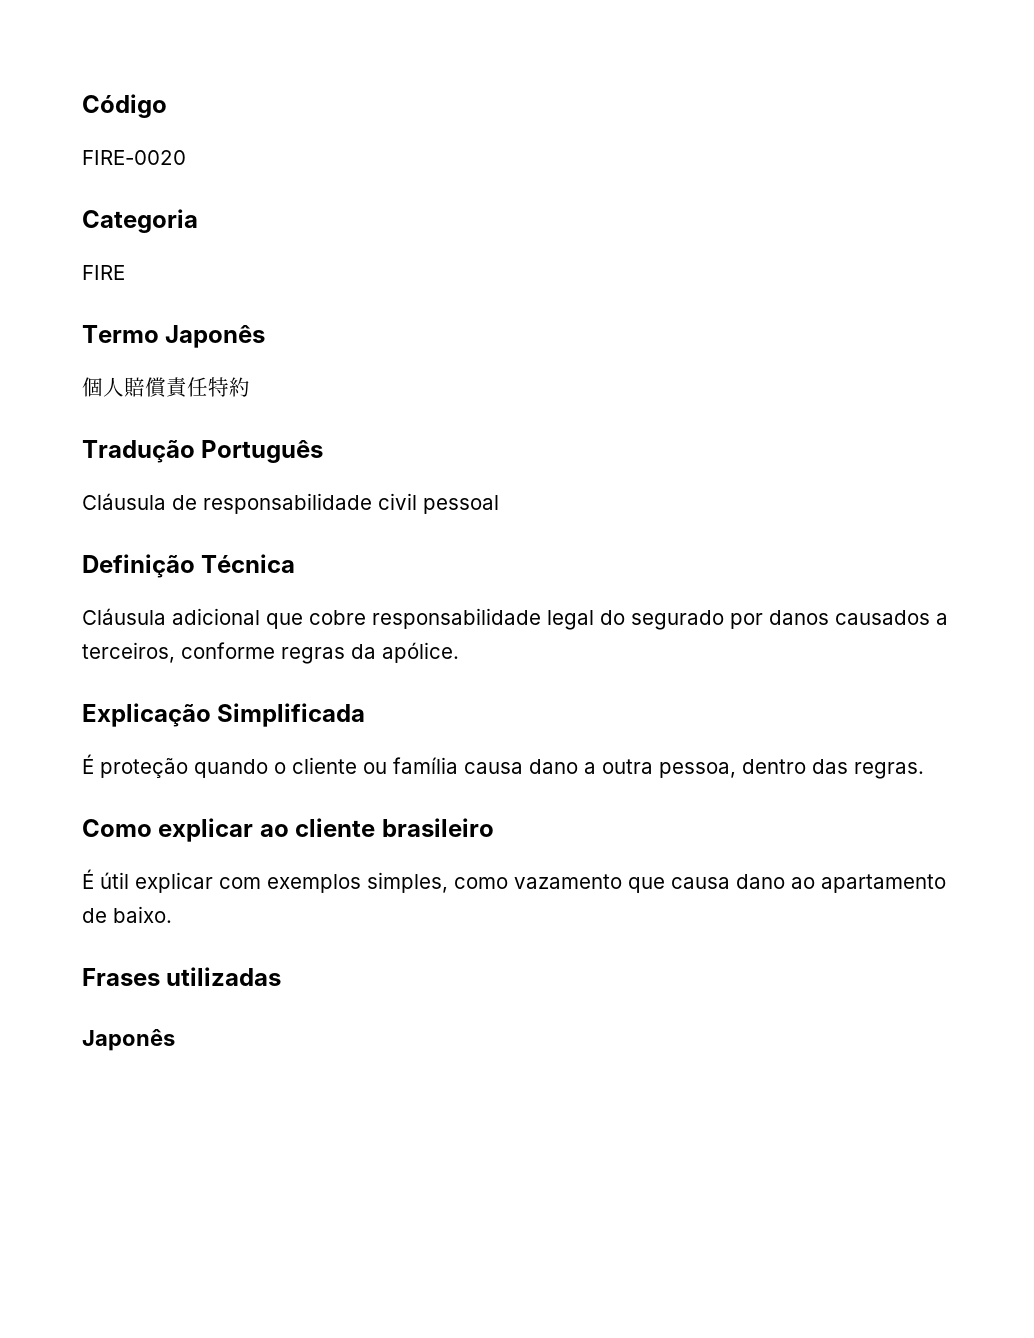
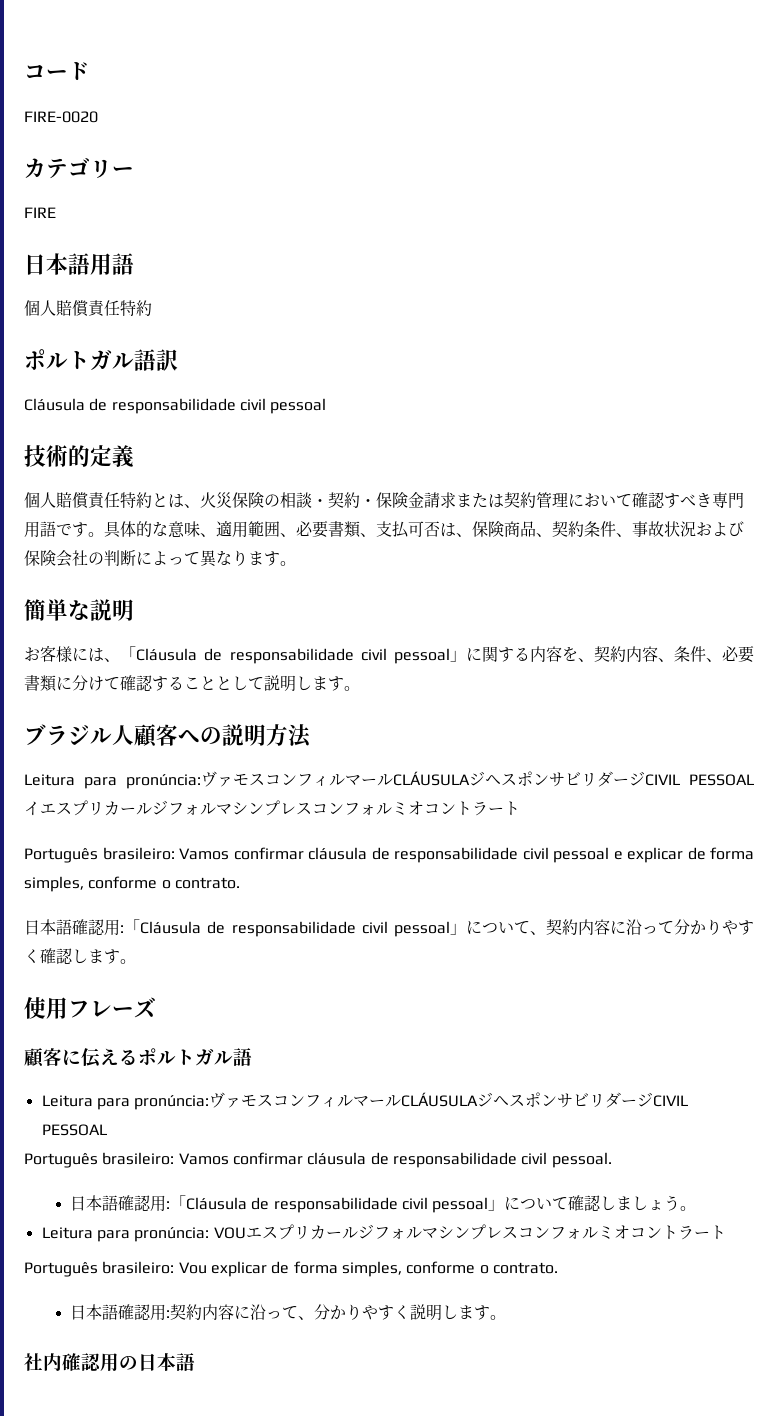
[82,94,167,118] Código -> [24,62,90,81] コード
[82,209,198,233] Categoria -> [24,157,134,179] カテゴリー
[82,325,266,348] Termo Japonês -> [24,253,134,275] 日本語用語
[82,440,324,463] Tradução Português -> [24,349,178,371] ポルトガル語訳
[82,554,296,578] [82,608,948,630] [82,642,459,664] [82,703,366,727] [82,754,924,779] [82,818,494,842] [82,869,946,893] [82,906,172,923] [82,967,282,986] [82,1029,175,1051] Definição Técnica // Cláusula adicional que cobre responsabilidade legal do segurado por danos causados a terceiros, conforme regras da apólice. // Explicação Simplificada // É proteção quando o cliente ou família causa dano a outra pessoa, dentro das regras. // Como explicar ao cliente brasileiro // É útil explicar com exemplos simples, como vazamento que causa dano ao apartamento de baixo. // Frases utilizadas // Japonês -> [24,445,134,467] [24,492,744,509] [24,520,744,538] [24,550,296,567] [24,599,134,621] [24,645,754,664] [24,675,360,692] [24,724,312,748] [24,771,754,789] [24,800,520,816] [24,847,754,863] [24,876,240,892] [24,919,754,937] [24,948,136,964] [24,997,156,1019] [24,1048,252,1068] [41,1092,689,1110] [41,1124,107,1136] [24,1152,612,1168] [69,1195,697,1213] [41,1224,726,1242] [24,1261,558,1277] [69,1304,506,1321] [24,1353,195,1372] 技術的定義 // 個人賠償責任特約とは、火災保険の相談・契約・保険金請求または契約管理において確認すべき専門用語です。具体的な意味、適用範囲、必要書類、支払可否は、保険商品、契約条件、事故状況および保険会社の判断によって異なります。 // 簡単な説明 // お客様には、「Cláusula de responsabilidade civil pessoal」に関する内容を、契約内容、条件、必要書類に分けて確認することとして説明します。 // ブラジル人顧客への説明方法 // Leitura para pronúncia:ヴァモスコンフィルマールCLÁUSULAジヘスポンサビリダージCIVIL PESSOALイエスプリカールジフォルマシンプレスコンフォルミオコントラート // Português brasileiro: Vamos confirmar cláusula de responsabilidade civil pessoal e explicar de forma simples, conforme o contrato. // 日本語確認用:「Cláusula de responsabilidade civil pessoal」について、契約内容に沿って分かりやすく確認します。 // 使用フレーズ // 顧客に伝えるポルトガル語 // Leitura para pronúncia:ヴァモスコンフィルマールCLÁUSULAジヘスポンサビリダージCIVIL PESSOAL // Português brasileiro: Vamos confirmar cláusula de responsabilidade civil pessoal. // 日本語確認用:「Cláusula de responsabilidade civil pessoal」について確認しましょう。 // Leitura para pronúncia: VOUエスプリカールジフォルマシンプレスコンフォルミオコントラート // Português brasileiro: Vou explicar de forma simples, conforme o contrato. // 日本語確認用:契約内容に沿って、分かりやすく説明します。 // 社内確認用の日本語

